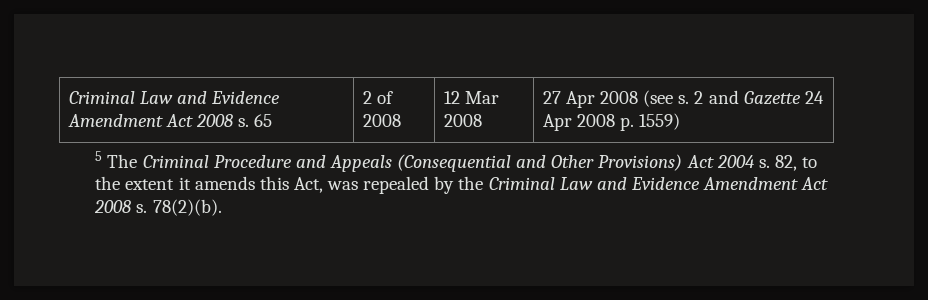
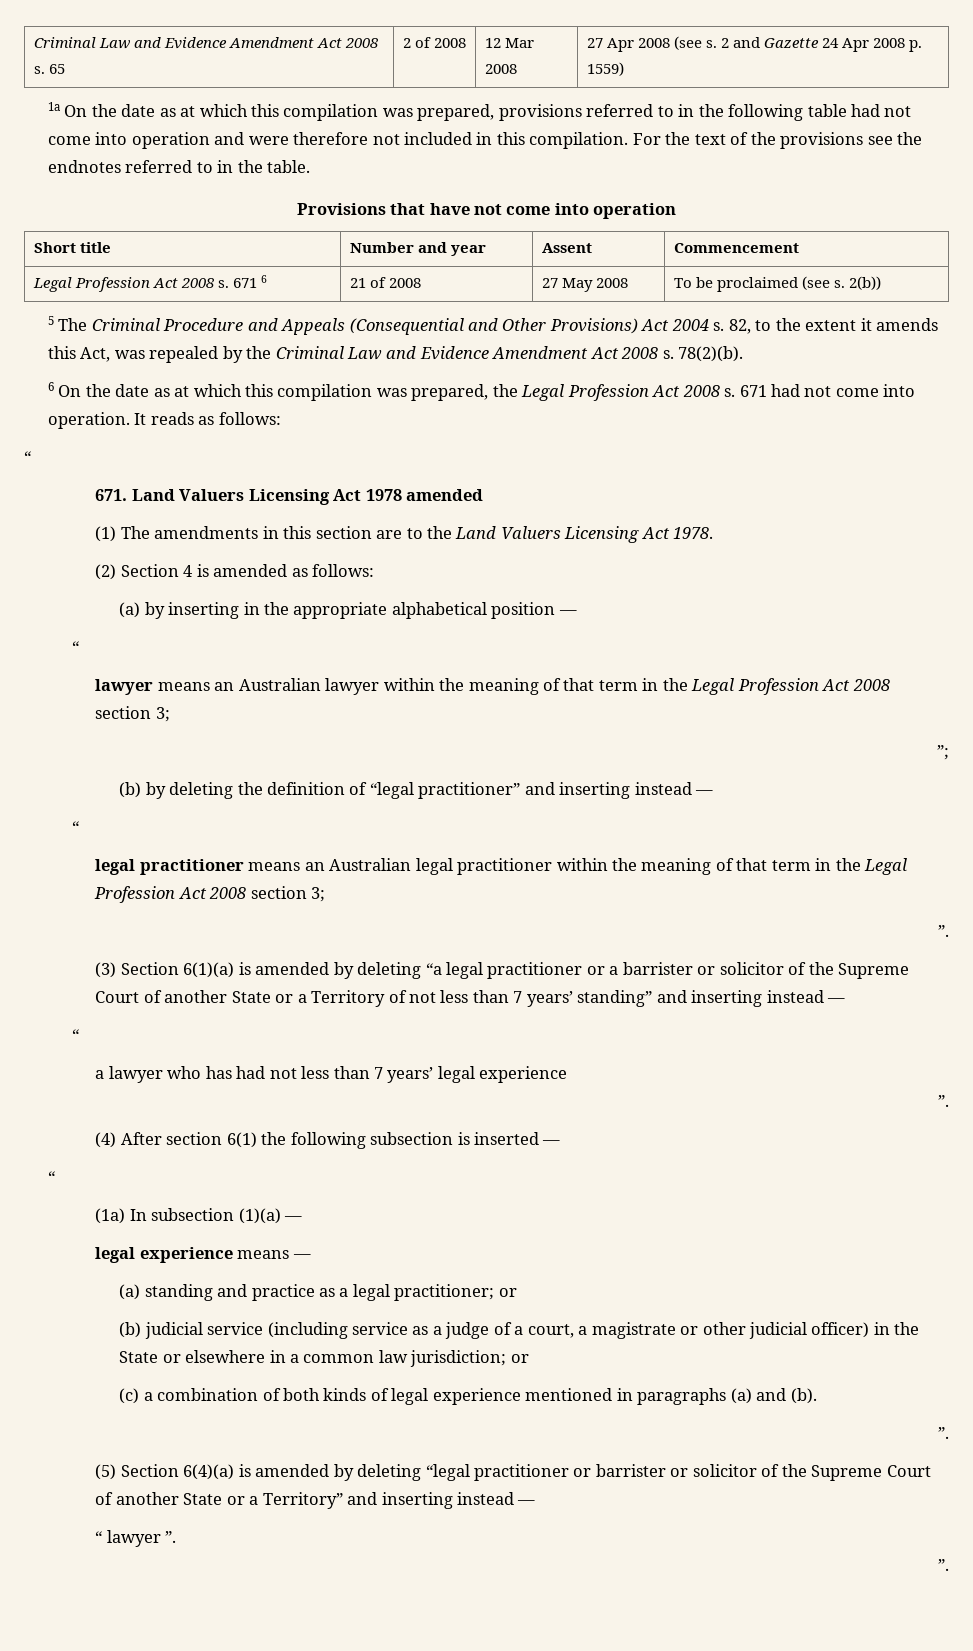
(681, 121) none -> [47,102,912,121] [47,132,922,149] [47,160,311,173] [296,203,677,219] [33,242,111,253] [349,242,486,256] [541,243,592,253] [673,243,799,253] [32,275,267,292] [349,277,421,288] [541,278,628,292] [673,276,881,292] // 1a On the date as at which this compilation was prepared, provisions referred to in the following table had not come into operation and were therefore not included in this compilation. For the text of the provisions see the endnotes referred to in the table. // Provisions that have not come into operation // Short title | Number and year | Assent | Commencement // Legal Profession Act 2008 s. 671 6 | 21 of 2008 | 27 May 2008 | To be proclaimed (see s. 2(b))
(222, 207) none -> [47,382,916,401] [47,412,281,429] [24,451,31,463] [95,489,484,505] [95,526,714,543] [95,564,375,580] [119,602,577,619] [71,641,79,653] [95,678,890,695] [95,706,170,722] [937,745,949,760] [119,782,714,799] [71,821,79,833] [95,858,908,875] [94,886,326,903] [938,925,949,937] [95,962,910,979] [95,990,846,1007] [71,1029,79,1041] [95,1066,568,1083] [938,1095,949,1107] [95,1132,561,1149] [47,1171,55,1183] [95,1208,303,1224] [95,1247,311,1263] [119,1284,517,1301] [119,1322,920,1339] [119,1350,529,1367] [119,1388,817,1405] [938,1427,949,1439] [95,1464,931,1481] [95,1492,536,1509] [95,1530,177,1547] [938,1559,949,1571] // 6 On the date as at which this compilation was prepared, the Legal Profession Act 2008 s. 671 had not come into operation. It reads as follows: // “ // 671. Land Valuers Licensing Act 1978 amended // (1) The amendments in this section are to the Land Valuers Licensing Act 1978. // (2) Section 4 is amended as follows: // (a) by inserting in the appropriate alphabetical position — // “ // lawyer means an Australian lawyer within the meaning of that term in the Legal Profession Act 2008 section 3; // ”; // (b) by deleting the definition of “legal practitioner” and inserting instead — // “ // legal practitioner means an Australian legal practitioner within the meaning of that term in the Legal Profession Act 2008 section 3; // ”. // (3) Section 6(1)(a) is amended by deleting “a legal practitioner or a barrister or solicitor of the Supreme Court of another State or a Territory of not less than 7 years’ standing” and inserting instead — // “ // a lawyer who has had not less than 7 years’ legal experience // ”. // (4) After section 6(1) the following subsection is inserted — // “ // (1a) In subsection (1)(a) — // legal experience means — // (a) standing and practice as a legal practitioner; or // (b) judicial service (including service as a judge of a court, a magistrate or other judicial officer) in the State or elsewhere in a common law jurisdiction; or // (c) a combination of both kinds of legal experience mentioned in paragraphs (a) and (b). // ”. // (5) Section 6(4)(a) is amended by deleting “legal practitioner or barrister or solicitor of the Supreme Court of another State or a Territory” and inserting instead — // “ lawyer ”. // ”.

